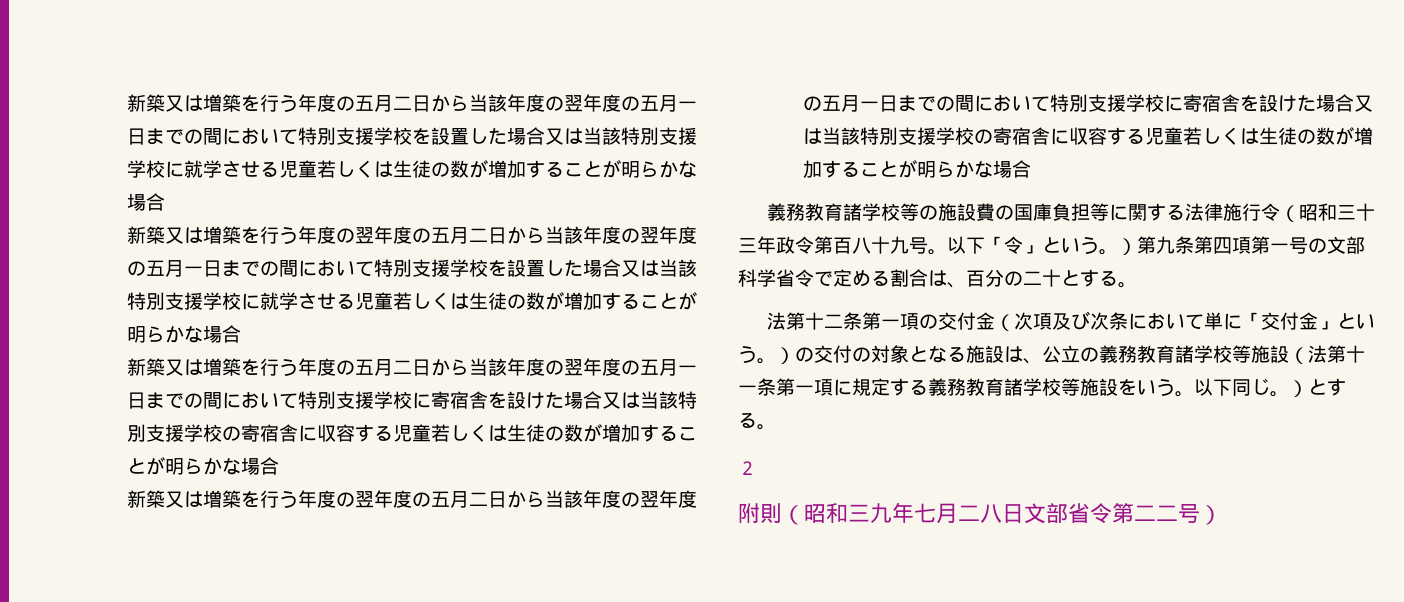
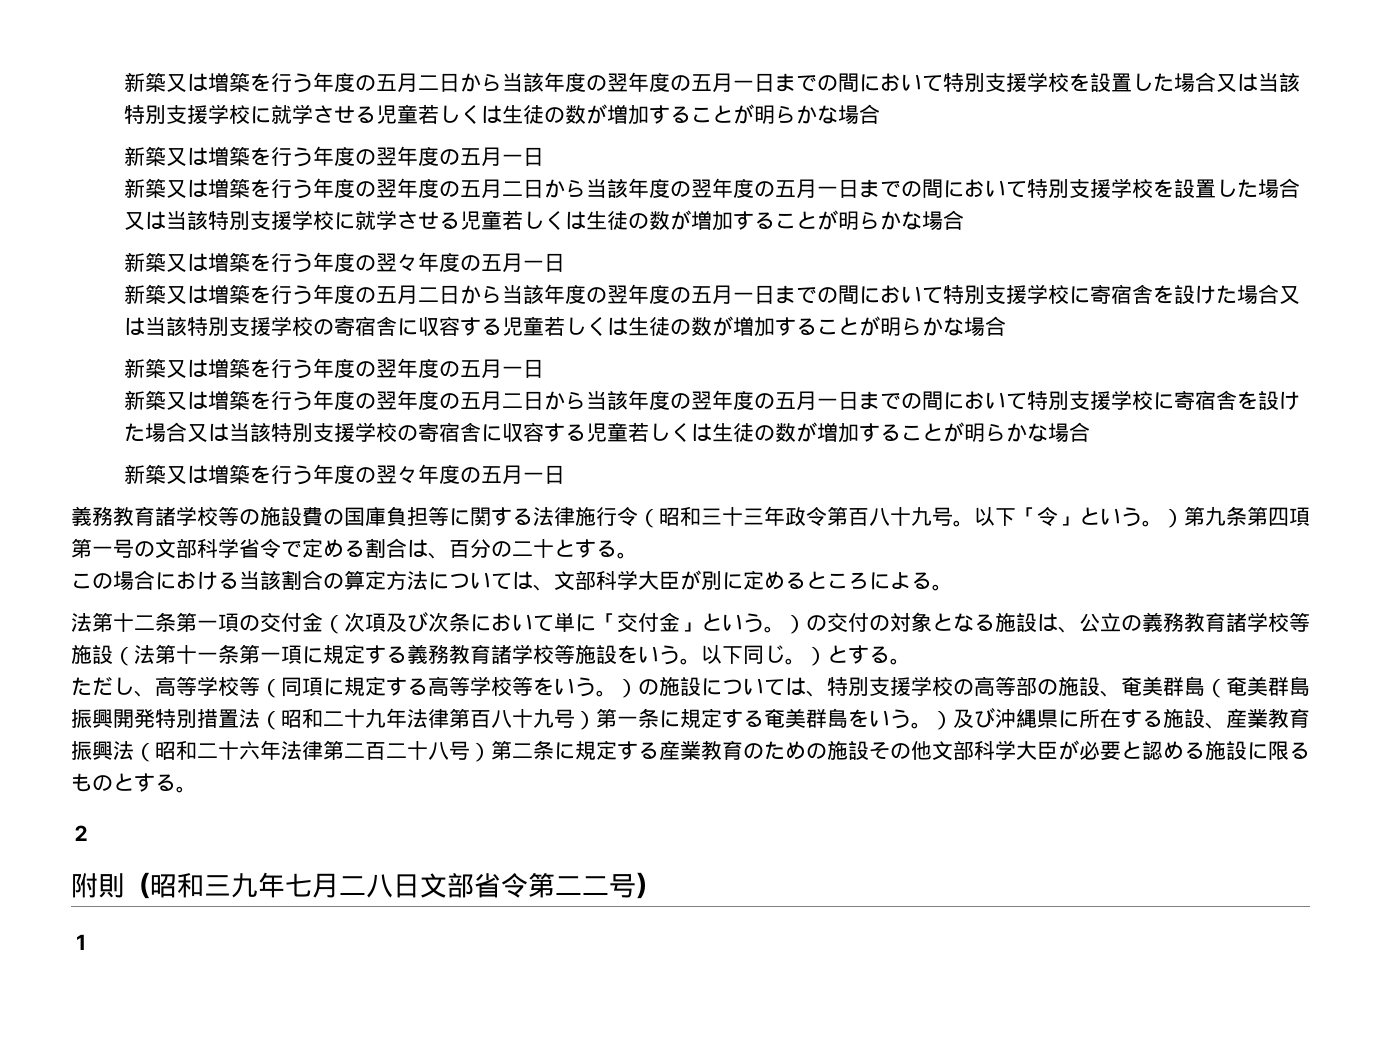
(166, 202) none -> [124,146,545,167] // 新築又は増築を行う年度の翌年度の五月一日
(242, 334) none -> [124,252,566,273] // 新築又は増築を行う年度の翌々年度の五月一日
(280, 466) none -> [124,358,545,379] // 新築又は増築を行う年度の翌年度の五月一日
(1032, 169) none -> [124,464,566,485] // 新築又は増築を行う年度の翌々年度の五月一日
(1137, 285) none -> [71,570,953,591] // この場合における当該割合の算定方法については、文部科学大臣が別に定めるところによる。
(776, 427) none -> [71,676,1310,698] [71,708,1310,730] [71,740,1310,762] [71,773,197,793] // ただし、高等学校等（同項に規定する高等学校等をいう。）の施設については、特別支援学校の高等部の施設、奄美群島（奄美群島振興開発特別措置法（昭和二十九年法律第百八十九号）第一条に規定する奄美群島をいう。）及び沖縄県に所在する施設、産業教育振興法（昭和二十六年法律第二百二十八号）第二条に規定する産業教育のための施設その他文部科学大臣が必要と認める施設に限るものとする。
(1222, 515) none -> [71,934,91,950] // １

